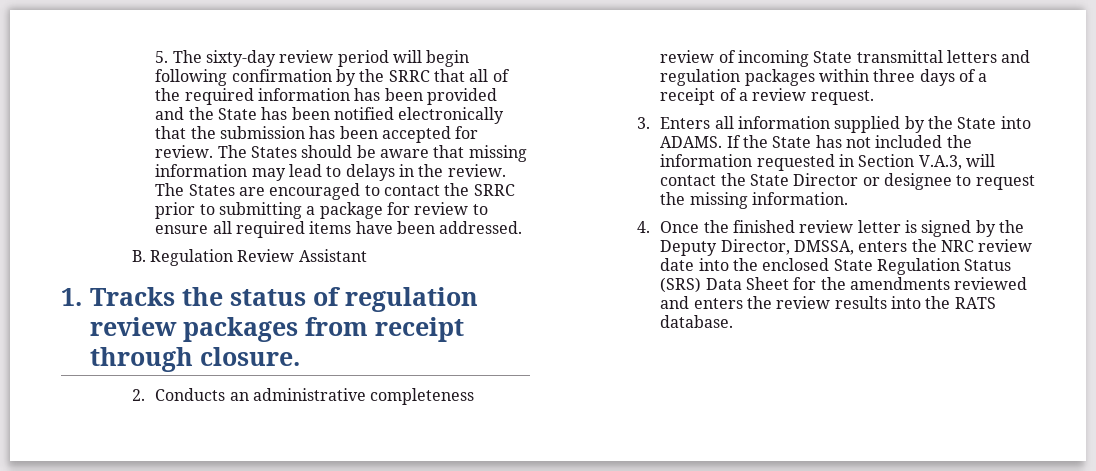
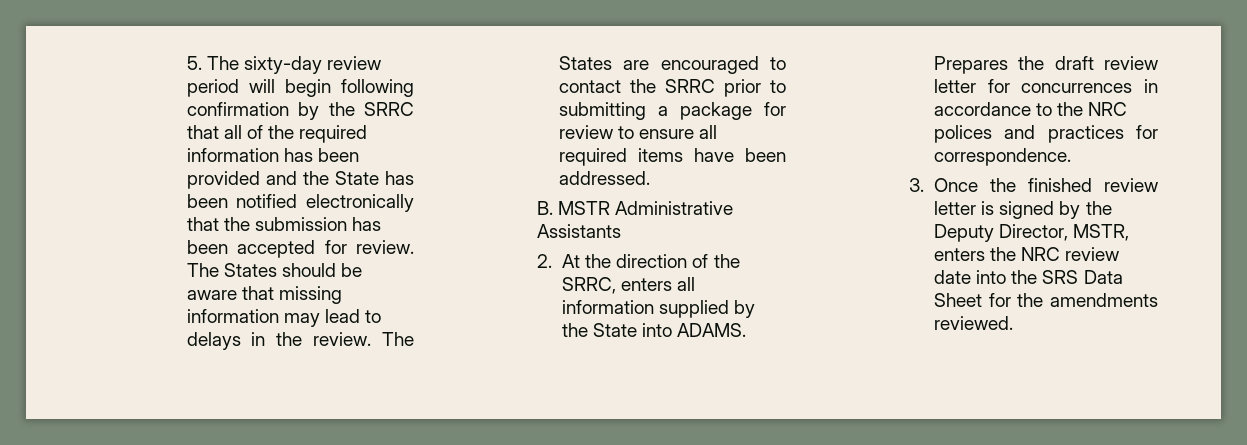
[150,249,367,266] [61,287,478,312] [90,317,464,342] [90,347,300,372] [131,388,475,405] [660,50,1031,67] [660,69,988,86] [660,88,874,105] [636,117,711,129] Regulation Review Assistant // 1. Tracks the status of regulation review packages from receipt through closure. // 2. Conducts an administrative completeness review of incoming State transmittal letters and regulation packages within three days of a receipt of a review request. // 3. Enters -> [557,201,734,215] [536,224,621,238] [536,254,740,268] [562,277,673,294] MSTR Administrative Assistants // 2. At the direction of the SRRC, enters
[726,135,972,148] [660,154,996,171] [660,173,1035,190] [660,192,849,209] [636,221,650,233] If the State has not included the information requested in Section V.A.3, will contact the State Director or designee to request the missing information. // 4. -> [934,56,1158,74] [934,79,1158,93] [934,102,1128,116] [934,125,1158,143] [934,148,1072,166] [908,178,924,192] Prepares the draft review letter for concurrences in accordance to the NRC polices and practices for correspondence. // 3.
[794,240,855,255] DMSSA, -> [1073,224,1130,241] MSTR,
[762,258,1012,275] [660,277,702,293] enclosed State Regulation Status (SRS) -> [1042,270,1079,284] SRS
[954,277,1028,290] [660,296,996,309] [660,315,734,328] reviewed and enters the review results into the RATS database. -> [934,316,1014,330] reviewed.

